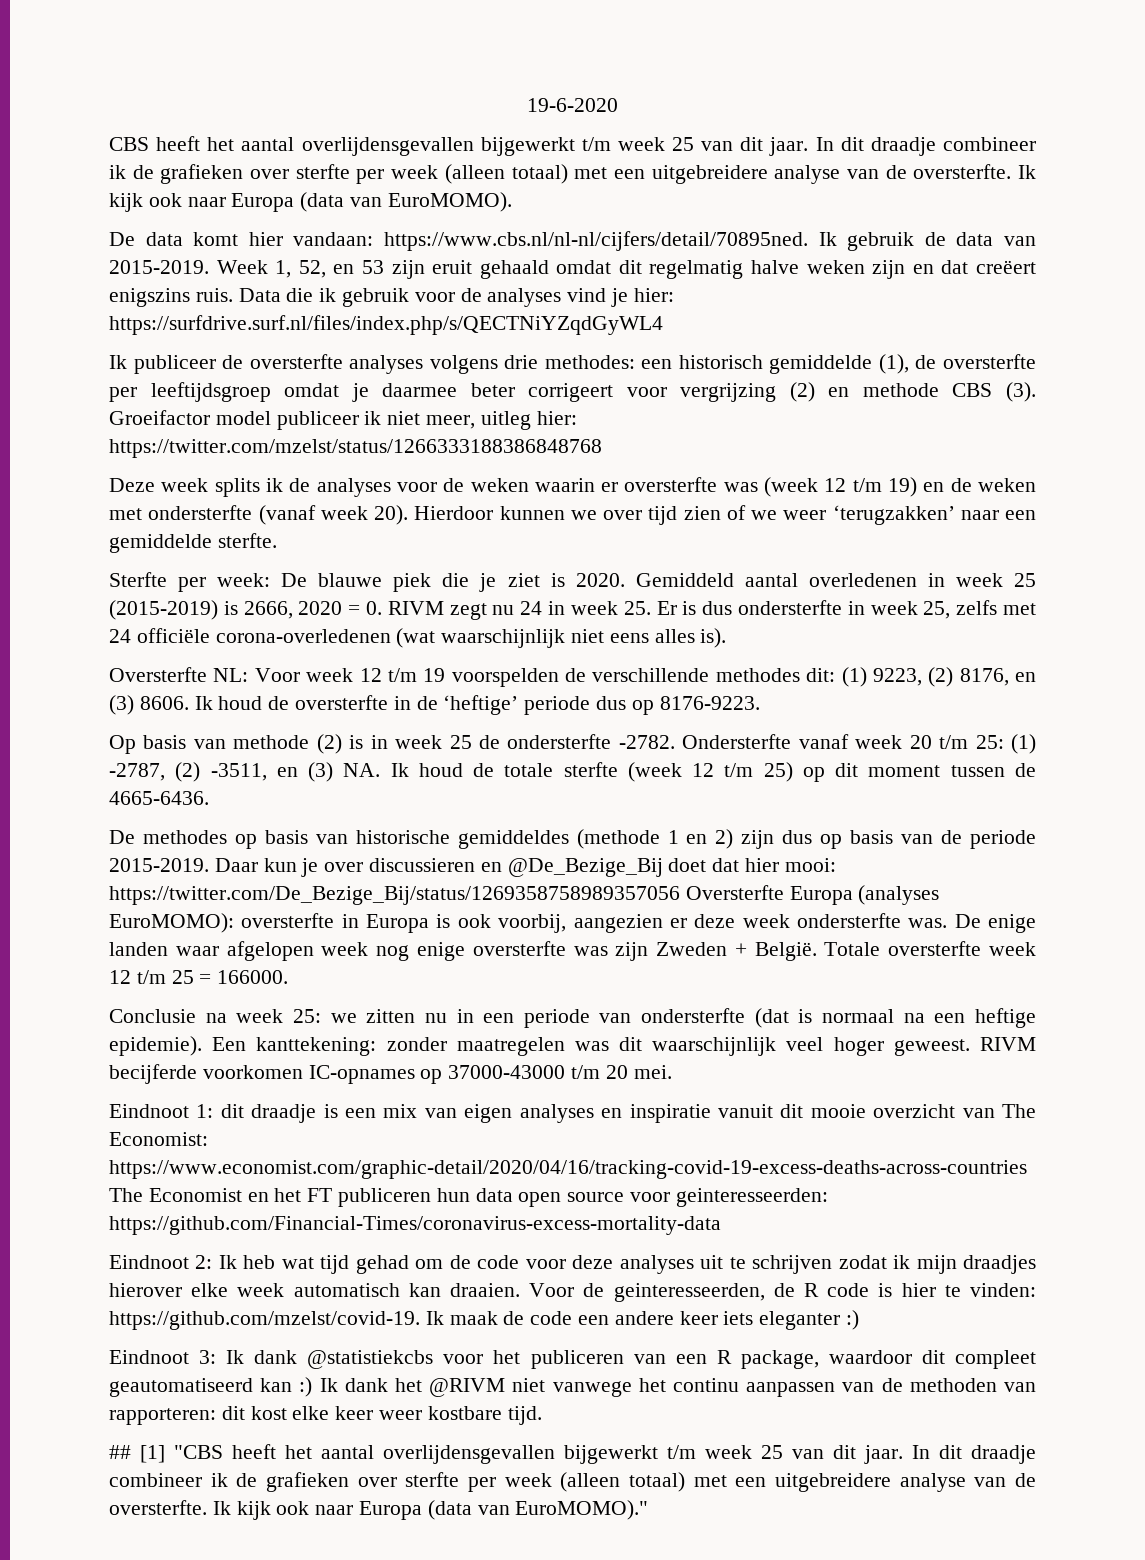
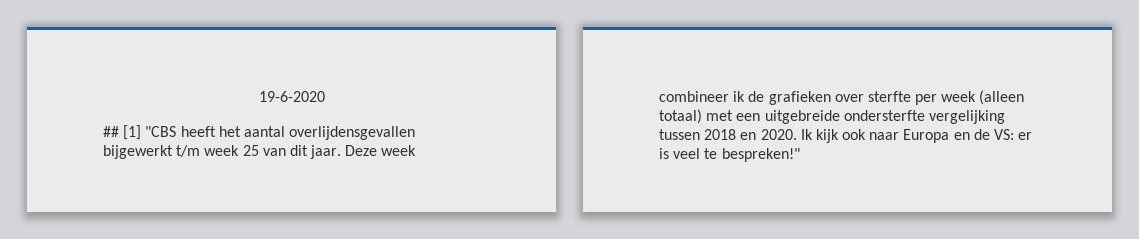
[109,136,1036,156] [109,164,1036,184] [109,192,512,212] [109,231,1036,251] [109,260,1036,279] [109,288,674,307] [109,315,663,335] [109,354,1036,374] [109,382,1036,402] [109,410,577,430] [109,439,602,458] [109,477,1036,497] [109,505,1036,525] [109,533,277,553] [109,572,1036,592] [109,600,1037,620] [109,628,727,648] [109,667,1036,687] [109,695,760,715] [109,734,1036,754] [109,762,1037,782] [109,791,209,805] [109,829,1037,849] [109,858,836,877] [109,885,940,905] [109,913,1036,933] [109,941,1037,961] [109,970,289,984] [109,1008,1036,1028] [109,1036,1036,1056] [109,1064,672,1084] [109,1104,1036,1123] [109,1132,208,1146] [109,1160,1027,1179] [109,1188,828,1207] [109,1216,721,1235] [109,1255,1036,1274] [109,1283,1037,1302] [109,1310,860,1330] [109,1350,1036,1369] [109,1377,1037,1397] [109,1406,542,1425] // CBS heeft het aantal overlijdensgevallen bijgewerkt t/m week 25 van dit jaar. In dit draadje combineer ik de grafieken over sterfte per week (alleen totaal) met een uitgebreidere analyse van de oversterfte. Ik kijk ook naar Europa (data van EuroMOMO). // De data komt hier vandaan: https://www.cbs.nl/nl-nl/cijfers/detail/70895ned. Ik gebruik de data van 2015-2019. Week 1, 52, en 53 zijn eruit gehaald omdat dit regelmatig halve weken zijn en dat creëert enigszins ruis. Data die ik gebruik voor de analyses vind je hier: https://surfdrive.surf.nl/files/index.php/s/QECTNiYZqdGyWL4 // Ik publiceer de oversterfte analyses volgens drie methodes: een historisch gemiddelde (1), de oversterfte per leeftijdsgroep omdat je daarmee beter corrigeert voor vergrijzing (2) en methode CBS (3). Groeifactor model publiceer ik niet meer, uitleg hier: https://twitter.com/mzelst/status/1266333188386848768 // Deze week splits ik de analyses voor de weken waarin er oversterfte was (week 12 t/m 19) en de weken met ondersterfte (vanaf week 20). Hierdoor kunnen we over tijd zien of we weer ‘terugzakken’ naar een gemiddelde sterfte. // Sterfte per week: De blauwe piek die je ziet is 2020. Gemiddeld aantal overledenen in week 25 (2015-2019) is 2666, 2020 = 0. RIVM zegt nu 24 in week 25. Er is dus ondersterfte in week 25, zelfs met 24 officiële corona-overledenen (wat waarschijnlijk niet eens alles is). // Oversterfte NL: Voor week 12 t/m 19 voorspelden de verschillende methodes dit: (1) 9223, (2) 8176, en (3) 8606. Ik houd de oversterfte in de ‘heftige’ periode dus op 8176-9223. // Op basis van methode (2) is in week 25 de ondersterfte -2782. Ondersterfte vanaf week 20 t/m 25: (1) -2787, (2) -3511, en (3) NA. Ik houd de totale sterfte (week 12 t/m 25) op dit moment tussen de 4665-6436. // De methodes op basis van historische gemiddeldes (methode 1 en 2) zijn dus op basis van de periode 2015-2019. Daar kun je over discussieren en @De_Bezige_Bij doet dat hier mooi: https://twitter.com/De_Bezige_Bij/status/1269358758989357056 Oversterfte Europa (analyses EuroMOMO): oversterfte in Europa is ook voorbij, aangezien er deze week ondersterfte was. De enige landen waar afgelopen week nog enige oversterfte was zijn Zweden + België. Totale oversterfte week 12 t/m 25 = 166000. // Conclusie na week 25: we zitten nu in een periode van ondersterfte (dat is normaal na een heftige epidemie). Een kanttekening: zonder maatregelen was dit waarschijnlijk veel hoger geweest. RIVM becijferde voorkomen IC-opnames op 37000-43000 t/m 20 mei. // Eindnoot 1: dit draadje is een mix van eigen analyses en inspiratie vanuit dit mooie overzicht van The Economist: https://www.economist.com/graphic-detail/2020/04/16/tracking-covid-19-excess-deaths-across-countries The Economist en het FT publiceren hun data open source voor geinteresseerden: https://github.com/Financial-Times/coronavirus-excess-mortality-data // Eindnoot 2: Ik heb wat tijd gehad om de code voor deze analyses uit te schrijven zodat ik mijn draadjes hierover elke week automatisch kan draaien. Voor de geinteresseerden, de R code is hier te vinden: https://github.com/mzelst/covid-19. Ik maak de code een andere keer iets eleganter :) // Eindnoot 3: Ik dank @statistiekcbs voor het publiceren van een R package, waardoor dit compleet geautomatiseerd kan :) Ik dank het @RIVM niet vanwege het continu aanpassen van de methoden van rapporteren: dit kost elke keer weer kostbare tijd. -> (325, 96) none
[912,1445,1036,1464] In dit draadje -> [345,145,417,156] Deze week
[774,1473,1036,1492] [109,1500,649,1520] uitgebreidere analyse van de oversterfte. Ik kijk ook naar Europa (data van EuroMOMO)." -> [764,110,1005,124] [659,129,1033,143] [659,148,800,162] uitgebreide ondersterfte vergelijking tussen 2018 en 2020. Ik kijk ook naar Europa en de VS: er is veel te bespreken!"

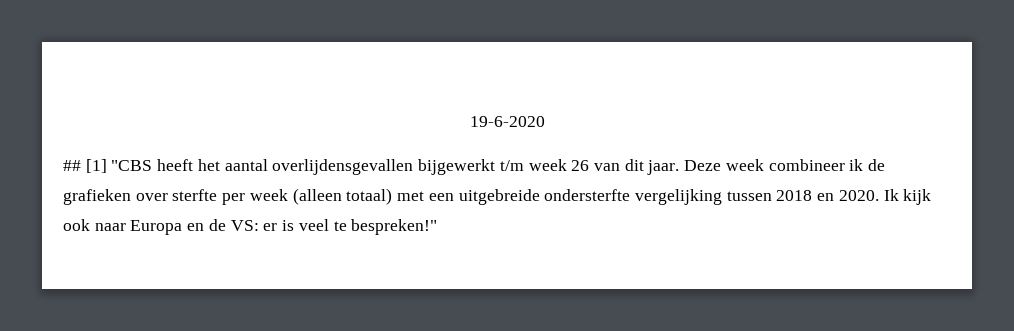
[242,145,259,156] 25 -> [571,160,590,171] 26

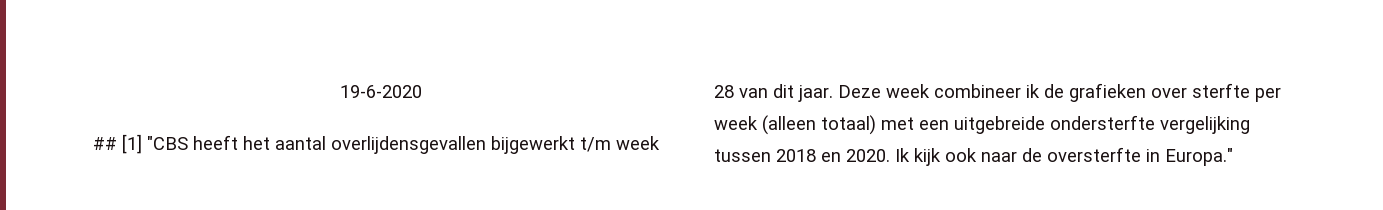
[571,160,590,171] 26 -> [714,85,734,98] 28
[130,219,438,235] Europa en de VS: er is veel te bespreken!" -> [1022,147,1233,166] de oversterfte in Europa."

